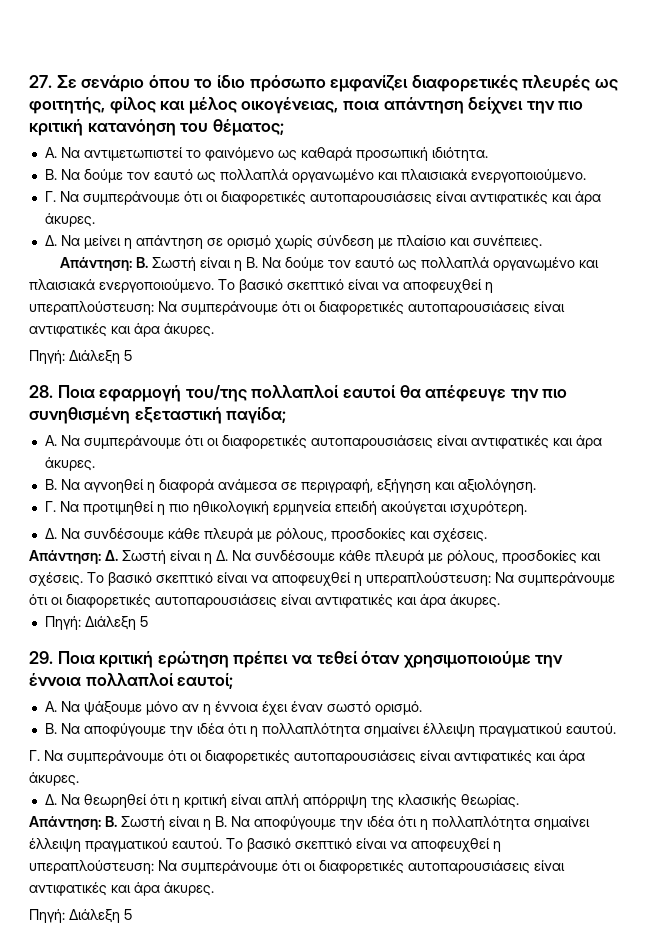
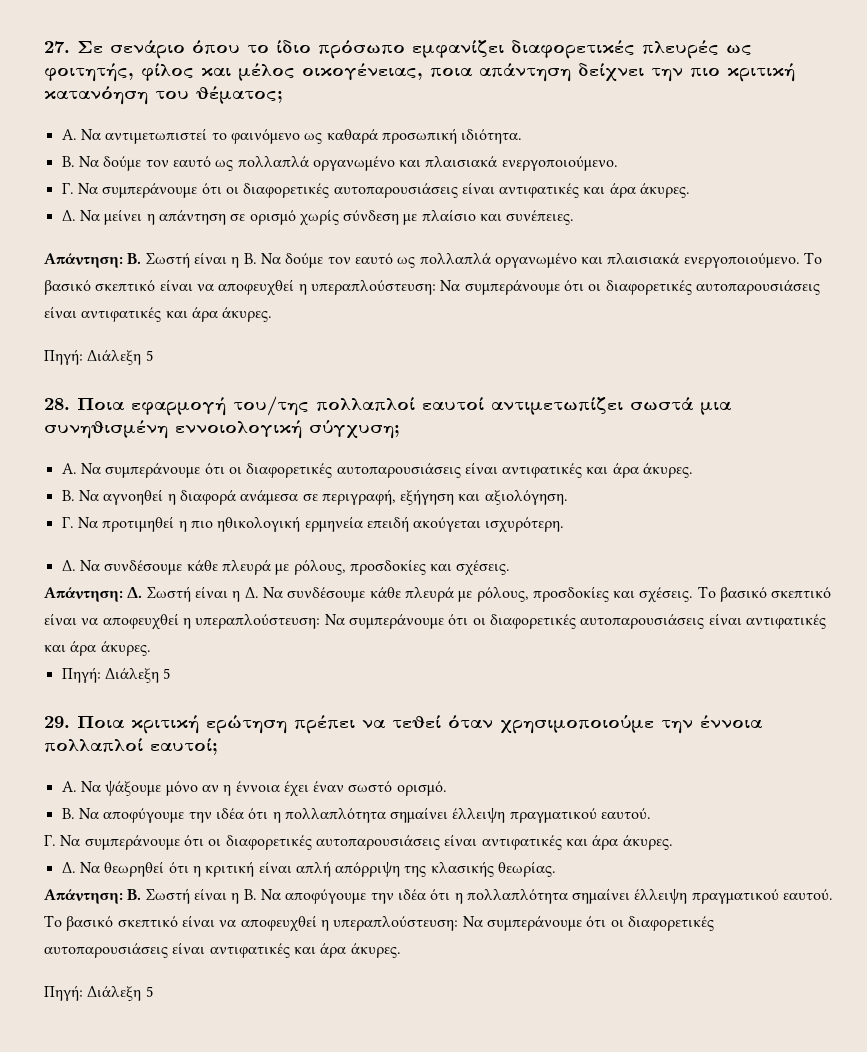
[399,385,568,402] [29,407,287,424] θα απέφευγε την πιο συνηθισμένη εξεταστική παγίδα; -> [491,397,731,415] [44,420,400,439] αντιμετωπίζει σωστά μια συνηθισμένη εννοιολογική σύγχυση;

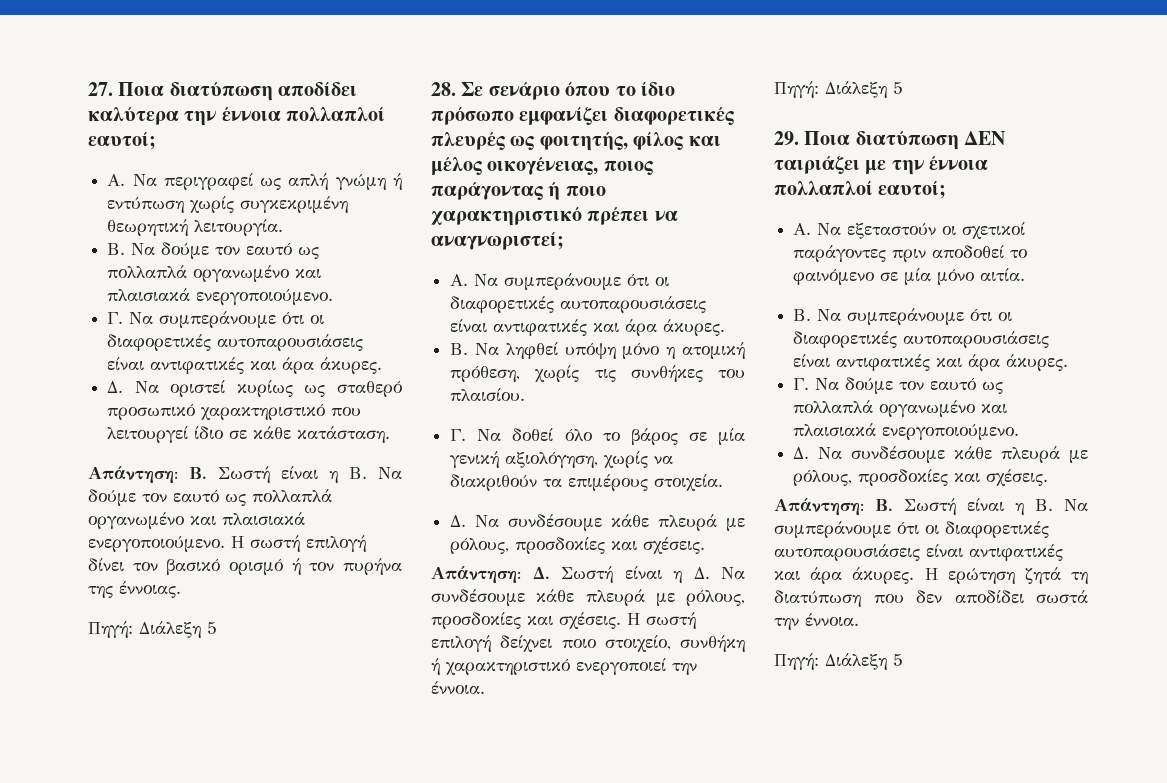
[77,40,752,59] [44,63,795,82] [44,86,283,105] [61,128,523,144] Σε σενάριο όπου το ίδιο πρόσωπο εμφανίζει διαφορετικές πλευρές ως φοιτητής, φίλος και μέλος οικογένειας, ποια απάντηση δείχνει την πιο κριτική κατανόηση του θέματος; // Α. Να αντιμετωπιστεί το φαινόμενο ως καθαρά προσωπική ιδιότητα. -> [118,82,358,101] [88,107,386,126] [88,132,156,150] [107,173,402,190] [107,196,349,213] [107,219,284,236] Ποια διατύπωση αποδίδει καλύτερα την έννοια πολλαπλοί εαυτοί; // Α. Να περιγραφεί ως απλή γνώμη ή εντύπωση χωρίς συγκεκριμένη θεωρητική λειτουργία.
[104,209,575,226] μείνει η απάντηση σε ορισμό χωρίς σύνδεση με πλαίσιο και συνέπειες. -> [170,380,403,397] [107,404,362,420] [107,426,391,443] οριστεί κυρίως ως σταθερό προσωπικό χαρακτηριστικό που λειτουργεί ίδιο σε κάθε κατάσταση.
[804,252,823,264] [44,279,820,296] [44,306,273,322] [44,349,153,365] [44,396,731,416] [44,420,400,439] Το βασικό σκεπτικό είναι να αποφευχθεί η υπεραπλούστευση: Να συμπεράνουμε ότι οι διαφορετικές αυτοπαρουσιάσεις είναι αντιφατικές και άρα άκυρες. // Πηγή: Διάλεξη 5 // 28. Ποια εφαρμογή του/της πολλαπλοί εαυτοί αντιμετωπίζει σωστά μια συνηθισμένη εννοιολογική σύγχυση; -> [231,535,366,552] [88,558,402,575] [88,581,181,598] [88,621,217,638] [431,82,675,100] [431,107,734,125] [431,132,721,151] [431,157,653,175] [431,182,606,200] [431,207,678,226] [431,232,564,250] Η σωστή επιλογή δίνει τον βασικό ορισμό ή τον πυρήνα της έννοιας. // Πηγή: Διάλεξη 5 // 28. Σε σενάριο όπου το ίδιο πρόσωπο εμφανίζει διαφορετικές πλευρές ως φοιτητής, φίλος και μέλος οικογένειας, ποιος παράγοντας ή ποιο χαρακτηριστικό πρέπει να αναγνωριστεί;
[103,489,568,505] [61,516,565,533] αγνοηθεί η διαφορά ανάμεσα σε περιγραφή, εξήγηση και αξιολόγηση. // Γ. Να προτιμηθεί η πιο ηθικολογική ερμηνεία επειδή ακούγεται ισχυρότερη. -> [505,342,745,359] [450,365,745,382] [450,388,526,401] [450,428,745,445] [450,451,674,468] [450,474,724,491] ληφθεί υπόψη μόνο η ατομική πρόθεση, χωρίς τις συνθήκες του πλαισίου. // Γ. Να δοθεί όλο το βάρος σε μία γενική αξιολόγηση, χωρίς να διακριθούν τα επιμέρους στοιχεία.
[697,586,832,602] [44,613,321,630] Το βασικό σκεπτικό είναι να αποφευχθεί η υπεραπλούστευση: -> [627,612,696,629] [431,635,745,652] [431,658,697,675] [431,681,485,694] [774,81,903,98] [774,131,1007,150] [774,156,989,175] [774,181,947,199] [793,222,1026,239] [793,245,1028,262] [793,268,1026,285] [793,309,812,321] Η σωστή επιλογή δείχνει ποιο στοιχείο, συνθήκη ή χαρακτηριστικό ενεργοποιεί την έννοια. // Πηγή: Διάλεξη 5 // 29. Ποια διατύπωση ΔΕΝ ταιριάζει με την έννοια πολλαπλοί εαυτοί; // Α. Να εξεταστούν οι σχετικοί παράγοντες πριν αποδοθεί το φαινόμενο σε μία μόνο αιτία. // Β.
[61,667,171,683] [44,715,762,734] [44,738,218,755] [61,780,447,797] [61,807,652,823] [44,834,56,846] Πηγή: Διάλεξη 5 // 29. Ποια κριτική ερώτηση πρέπει να τεθεί όταν χρησιμοποιούμε την έννοια πολλαπλοί εαυτοί; // Α. Να ψάξουμε μόνο αν η έννοια έχει έναν σωστό ορισμό. // Β. Να αποφύγουμε την ιδέα ότι η πολλαπλότητα σημαίνει έλλειψη πραγματικού εαυτού. // Γ. -> [793,377,1004,394] [793,400,1008,417] [793,423,1020,440] [793,446,1088,463] [793,469,1049,486] [774,498,1053,515] Γ. Να δούμε τον εαυτό ως πολλαπλά οργανωμένο και πλαισιακά ενεργοποιούμενο. // Δ. Να συνδέσουμε κάθε πλευρά με ρόλους, προσδοκίες και σχέσεις. // Απάντηση: Β. Σωστή είναι η Β.
[61,861,557,877] [44,888,834,904] [44,915,714,932] [44,942,401,958] // Δ. Να θεωρηθεί ότι η κριτική είναι απλή απόρριψη της κλασικής θεωρίας. // Απάντηση: Β. Σωστή είναι η Β. Να αποφύγουμε την ιδέα ότι η πολλαπλότητα σημαίνει έλλειψη πραγματικού εαυτού. Το βασικό σκεπτικό είναι να αποφευχθεί η υπεραπλούστευση: Να συμπεράνουμε ότι οι διαφορετικές αυτοπαρουσιάσεις είναι αντιφατικές και άρα άκυρες. -> [924,567,1088,584] [774,590,1088,607] [774,613,859,630] Η ερώτηση ζητά τη διατύπωση που δεν αποδίδει σωστά την έννοια.

